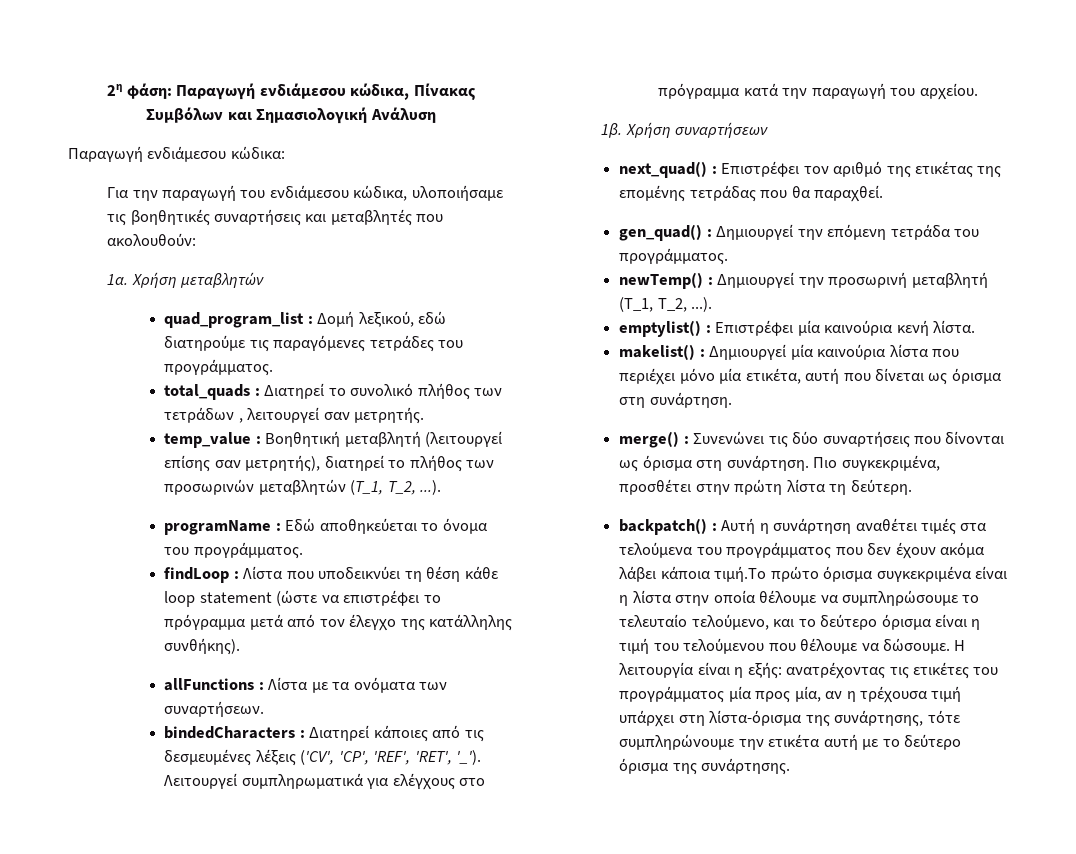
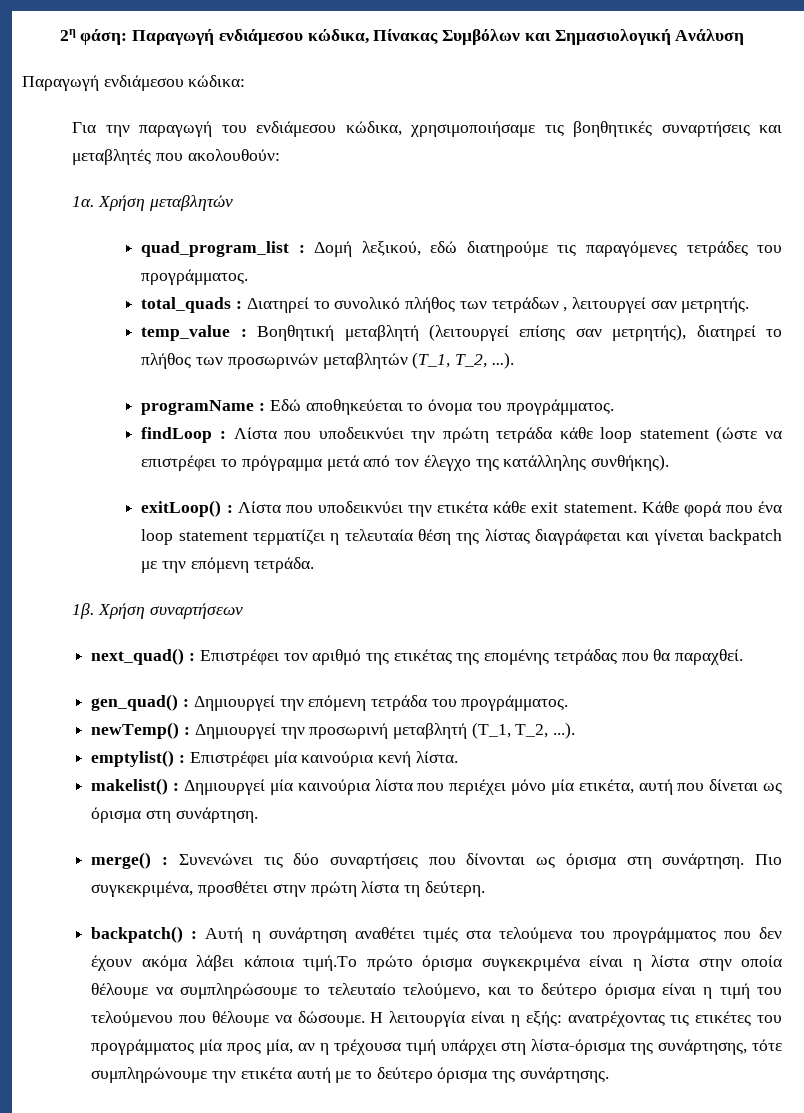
[411,185,504,201] υλοποιήσαμε -> [410,121,536,137] χρησιμοποιήσαμε
[404,566,461,582] τη θέση -> [411,427,553,443] την πρώτη τετράδα
[164,677,448,693] [164,701,265,717] [164,725,484,742] [164,749,482,766] [164,773,486,790] [658,83,978,100] allFunctions : Λίστα με τα ονόματα των συναρτήσεων. // bindedCharacters : Διατηρεί κάποιες από τις δεσμευμένες λέξεις ('CV', 'CP', 'REF', 'RET', '_'). Λειτουργεί συμπληρωματικά για ελέγχους στο πρόγραμμα κατά την παραγωγή του αρχείου. -> [141,500,783,517] [141,529,783,545] [141,557,314,573] exitLoop() : Λίστα που υποδεικνύει την ετικέτα κάθε exit statement. Κάθε φορά που ένα loop statement τερματίζει η τελευταία θέση της λίστας διαγράφεται και γίνεται backpatch με την επόμενη τετράδα.

